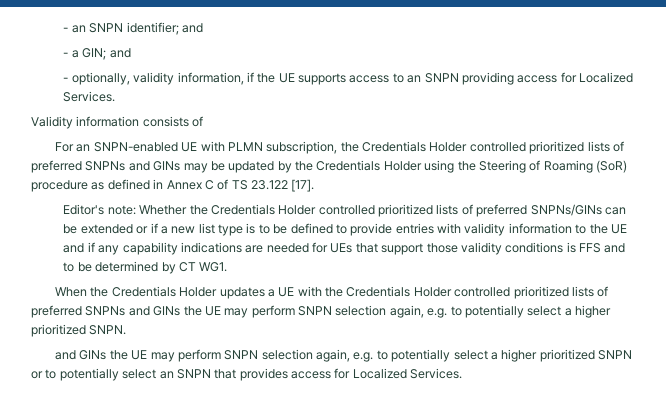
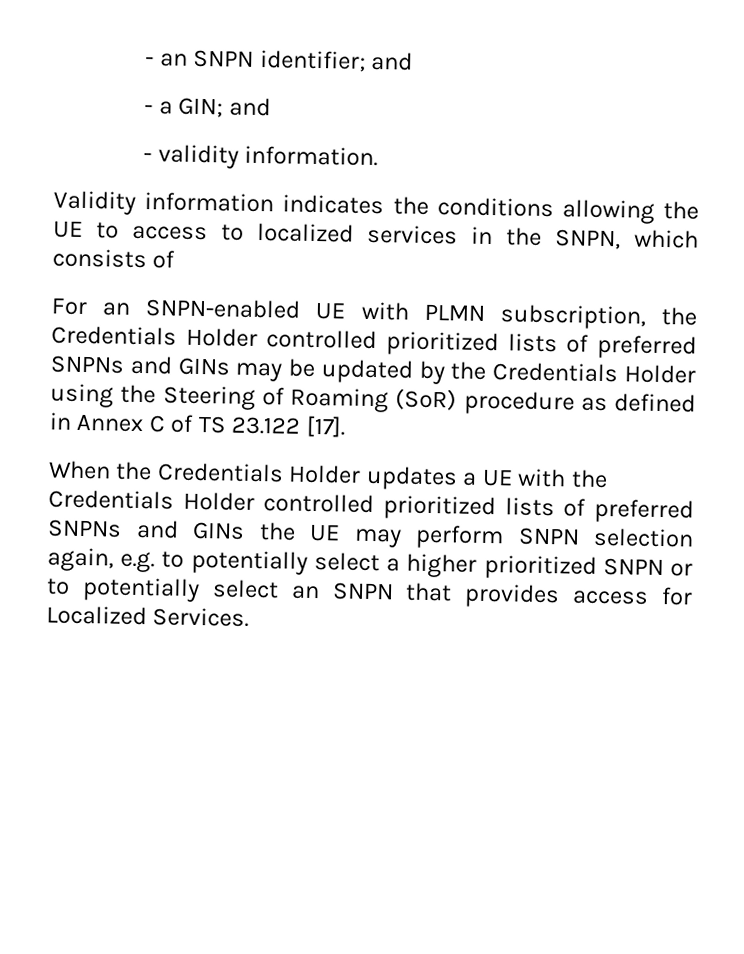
[71,72,633,85] [63,91,116,102] [31,116,140,129] optionally, validity information, if the UE supports access to an SNPN providing access for Localized Services. // Validity information -> [157,144,379,169] [53,190,700,224] [53,220,699,250] validity information. // Validity information indicates the conditions allowing the UE to access to localized services in the SNPN, which
[63,204,626,217] [63,223,627,236] [63,242,626,255] [63,261,228,274] // Editor's note: Whether the Credentials Holder controlled prioritized lists of preferred SNPNs/GINs can be extended or if a new list type is to be defined to provide entries with validity information to the UE and if any capability indications are needed for UEs that support those validity conditions is FFS and to be determined by CT WG1. -> (346, 426) none
[89,325,127,335] [55,349,595,362] SNPN. // and GINs the UE may perform SNPN selection again, e.g. to potentially select a higher prioritized -> (597, 567) none

